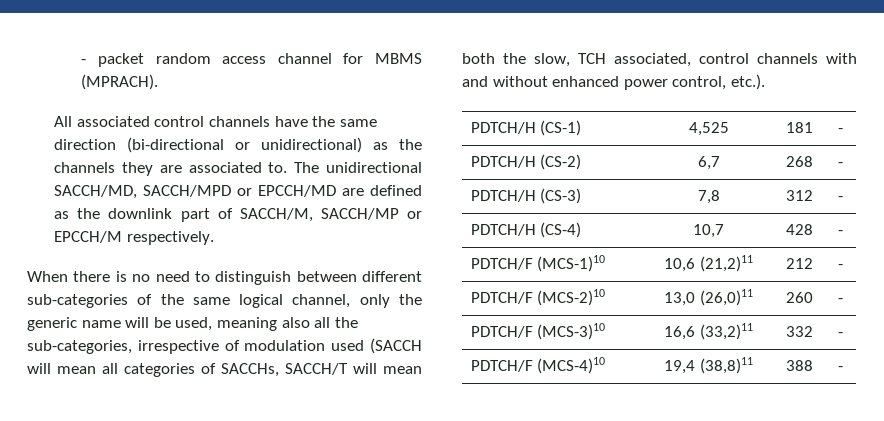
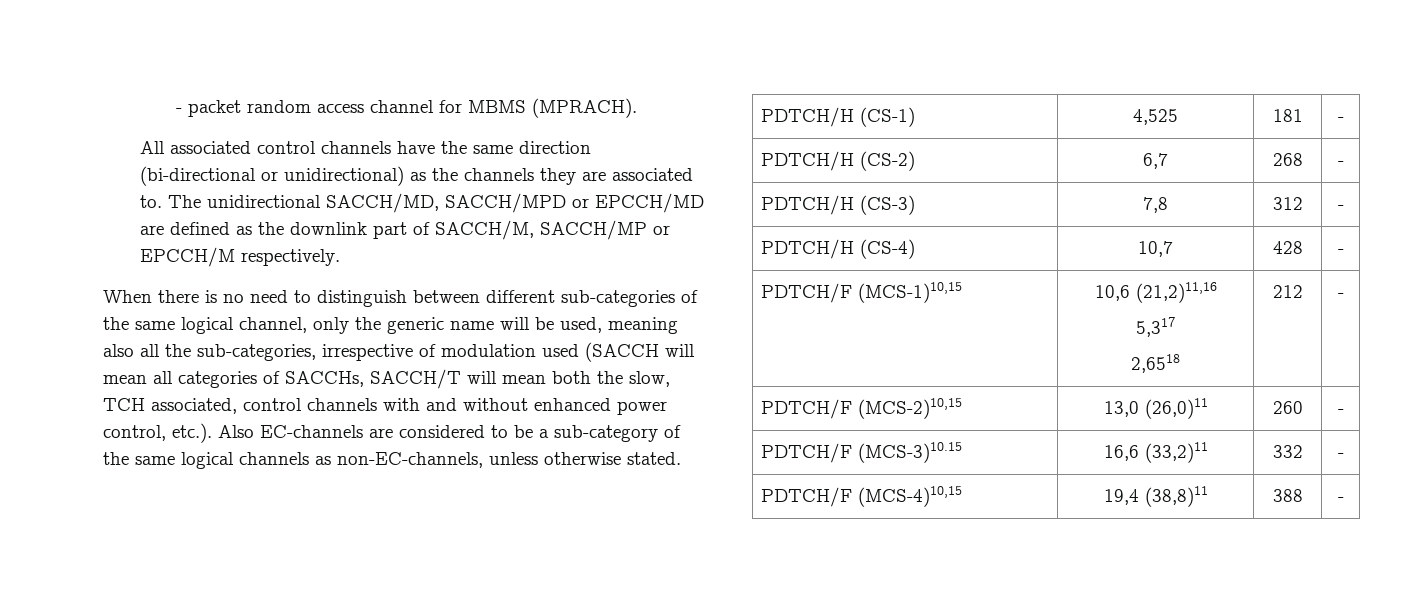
(765, 82) none -> [218,425,681,442] [103,452,681,469] Also EC-channels are considered to be a sub-category of the same logical channels as non-EC-channels, unless otherwise stated.
[537,255,606,272] (MCS-1)10 -> [857,282,962,303] (MCS-1)10,15
[699,255,753,272] (21,2)11 -> [1135,282,1217,303] [1136,317,1175,337] [1131,354,1180,373] (21,2)11,16 // 5,317 // 2,6518
[537,289,606,306] (MCS-2)10 -> [857,398,962,419] (MCS-2)10,15
[537,323,606,340] (MCS-3)10 -> [857,442,962,463] (MCS-3)10.15
[537,357,606,374] (MCS-4)10 -> [857,486,962,507] (MCS-4)10,15

